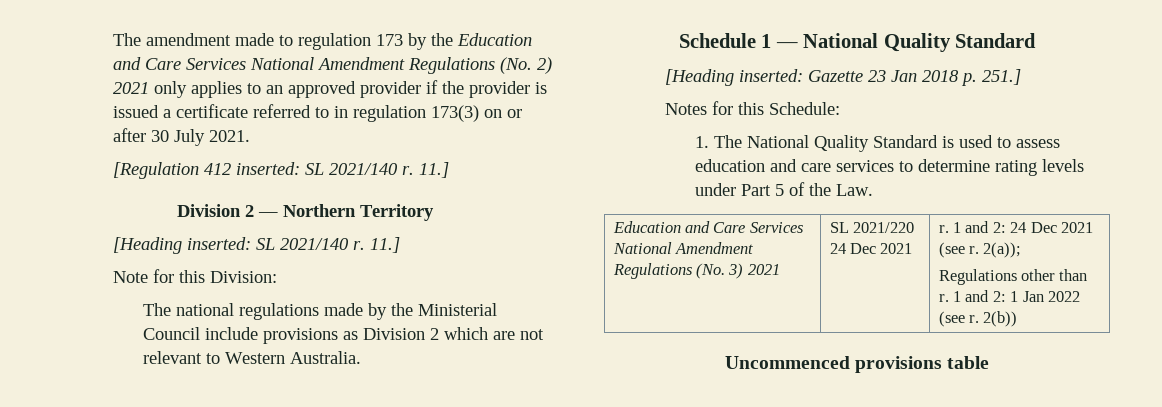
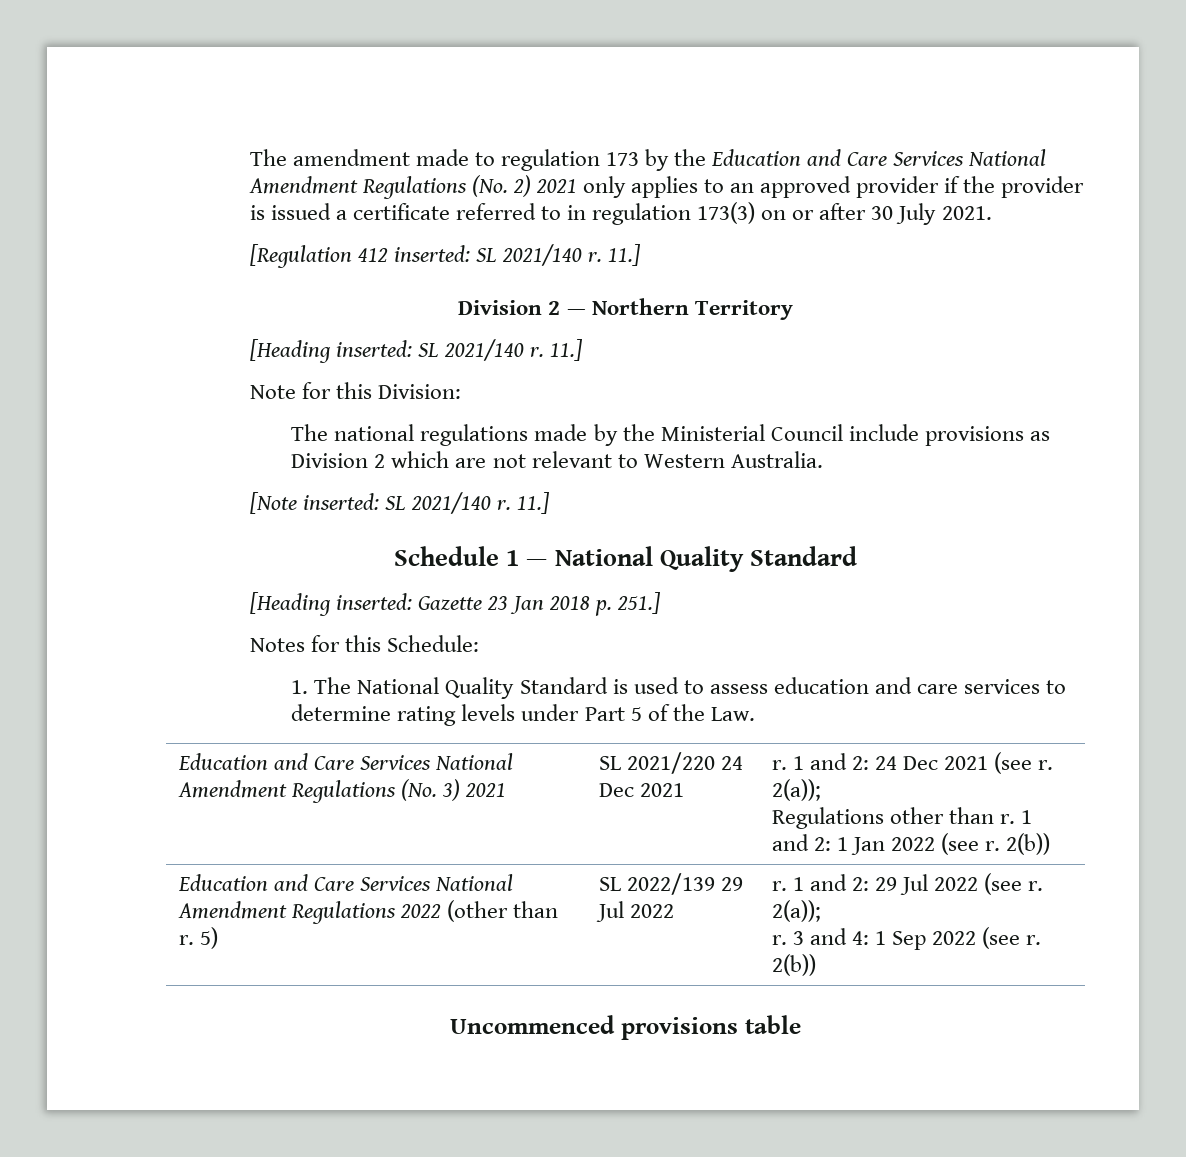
(362, 357) none -> [249,492,550,514] // [Note inserted: SL 2021/140 r. 11.]
(1018, 319) none -> [177,874,513,891] [177,900,558,924] [178,927,218,949] [598,873,743,895] [595,901,674,922] [771,873,1044,895] [771,900,821,922] [771,927,1042,950] [771,954,816,976] // Education and Care Services National Amendment Regulations 2022 (other than r. 5) | SL 2022/139 29 Jul 2022 | r. 1 and 2: 29 Jul 2022 (see r. 2(a)); // r. 3 and 4: 1 Sep 2022 (see r. 2(b))

